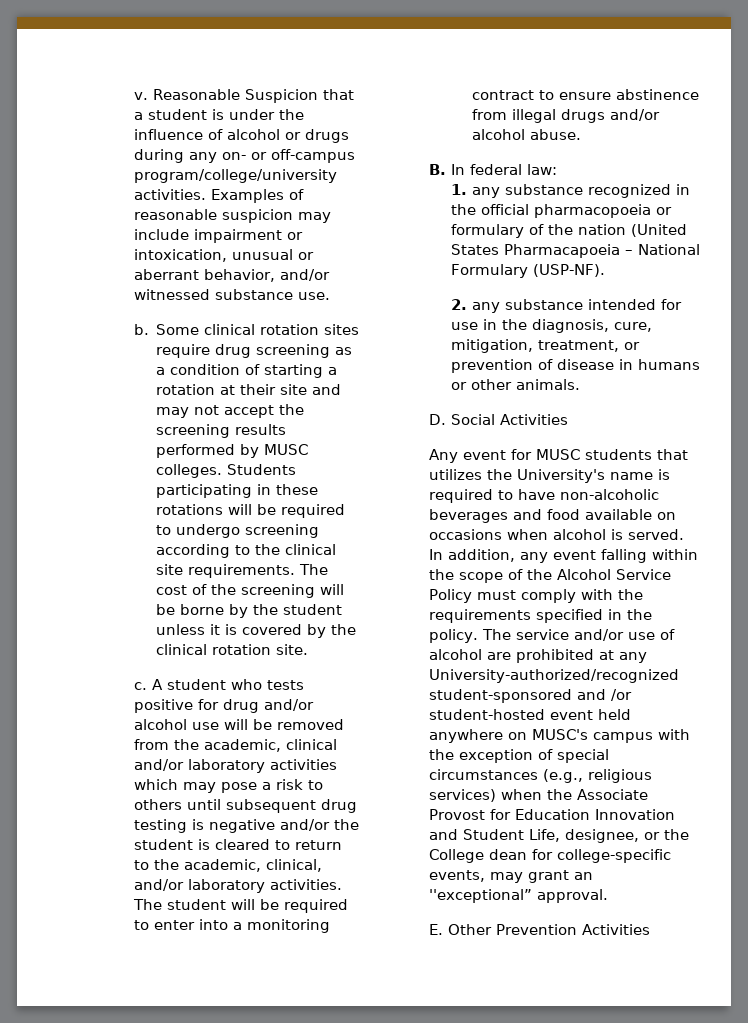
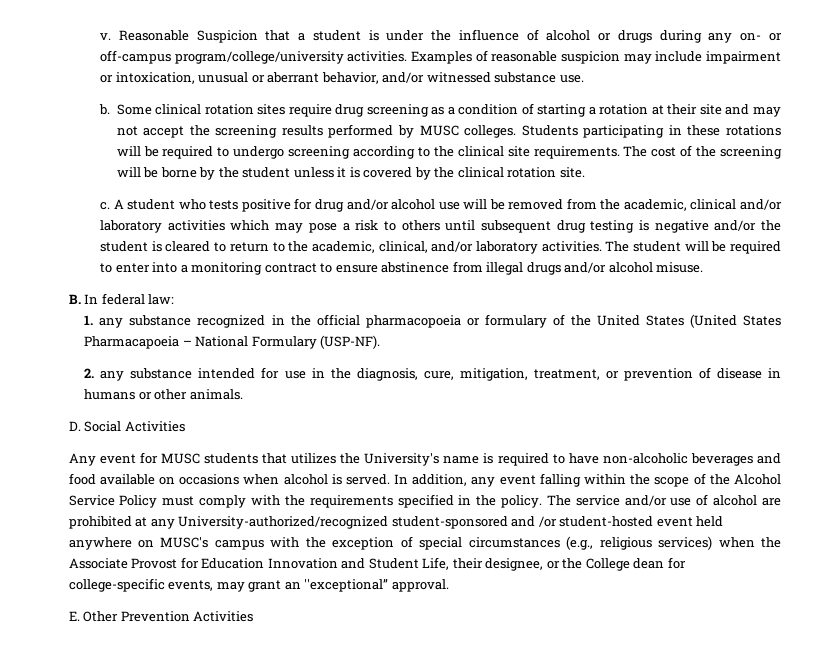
[530,129,582,140] abuse. -> [656,262,704,273] misuse.
[577,224,626,235] nation -> [596,315,684,326] United States
(561, 835) none -> [452,558,483,569] their

